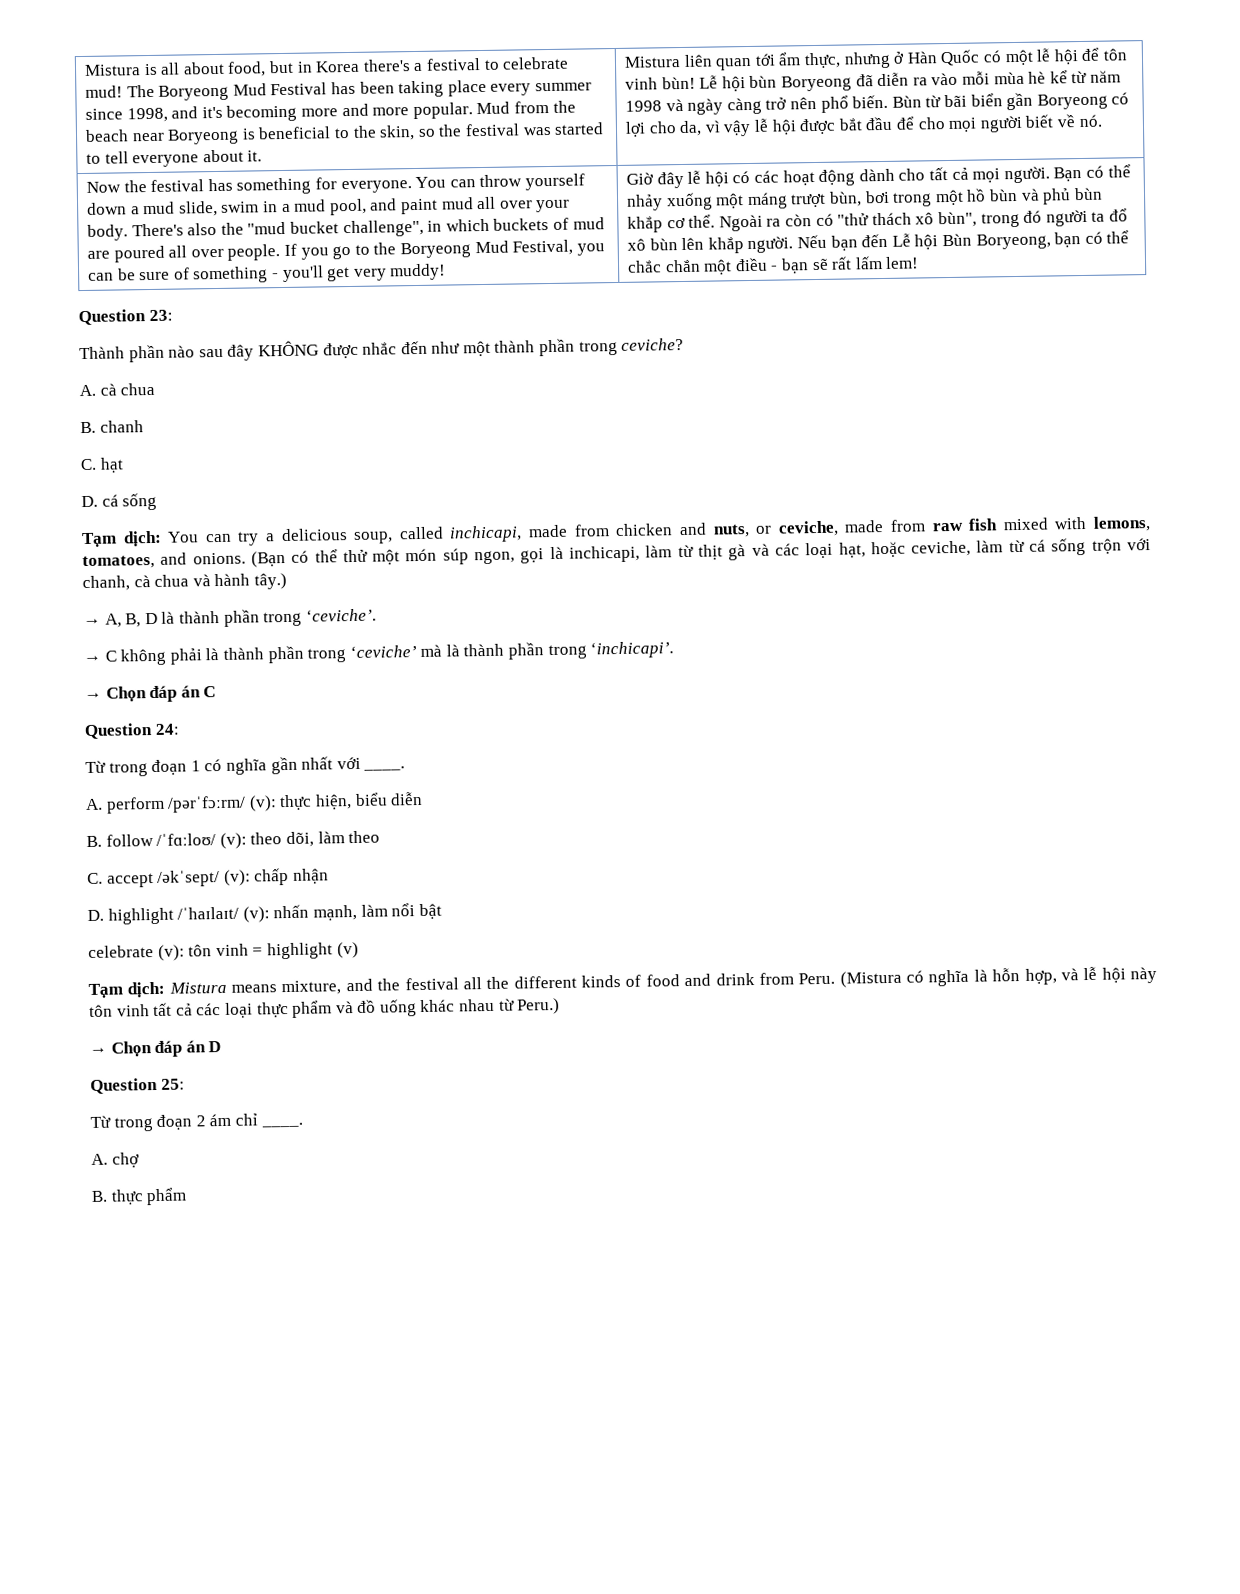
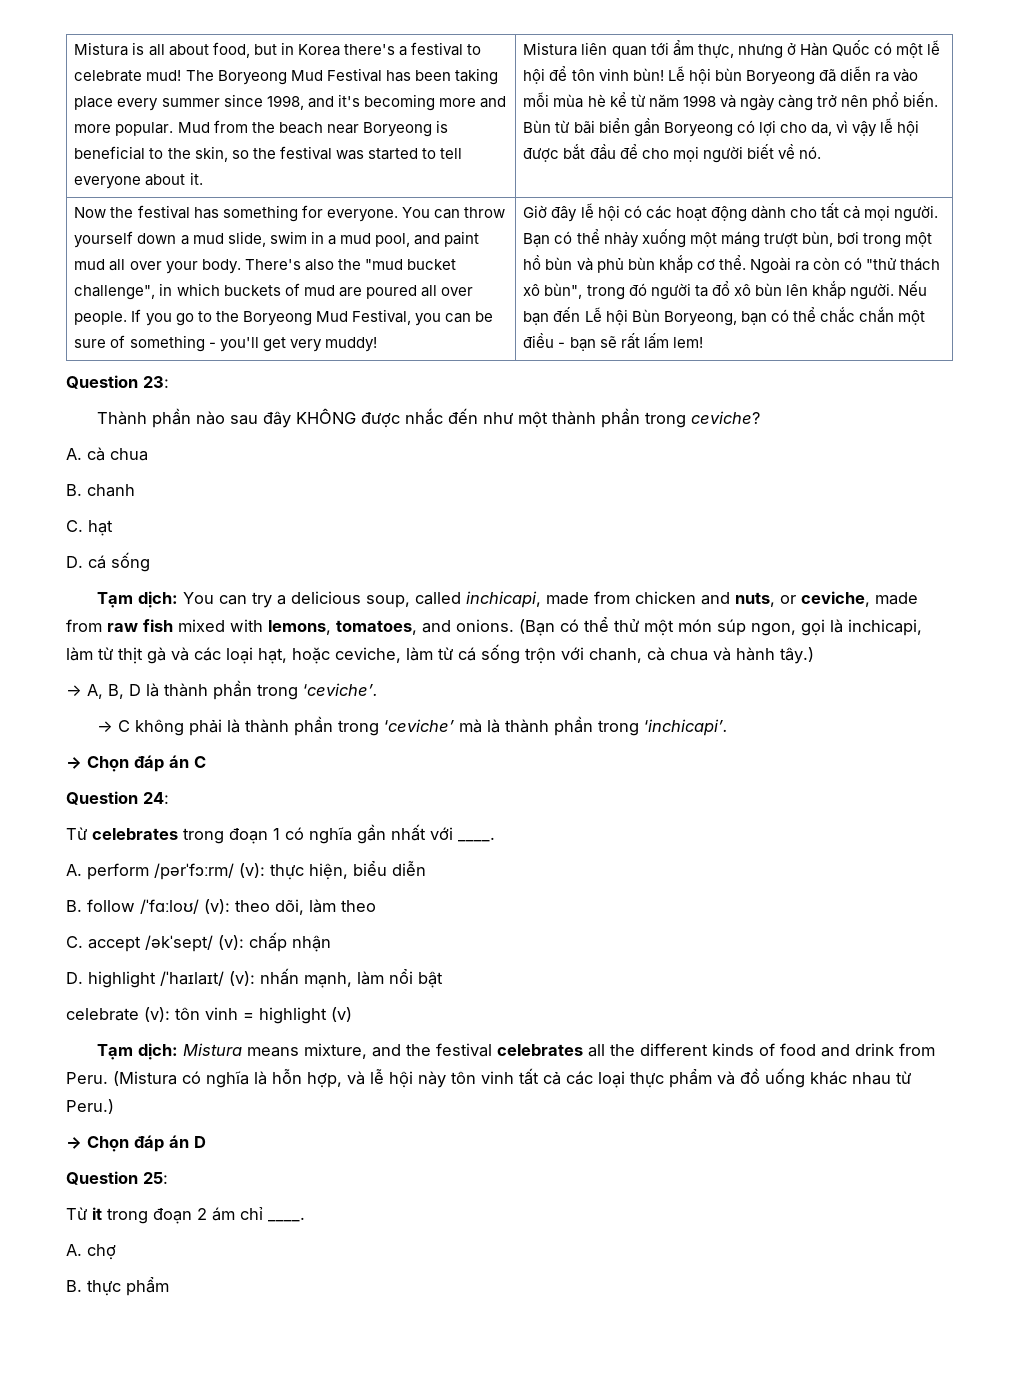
(106, 767) none -> [92,828,178,840] celebrates
(459, 984) none -> [496,1044,583,1056] celebrates
(111, 1121) none -> [92,1207,102,1220] it

